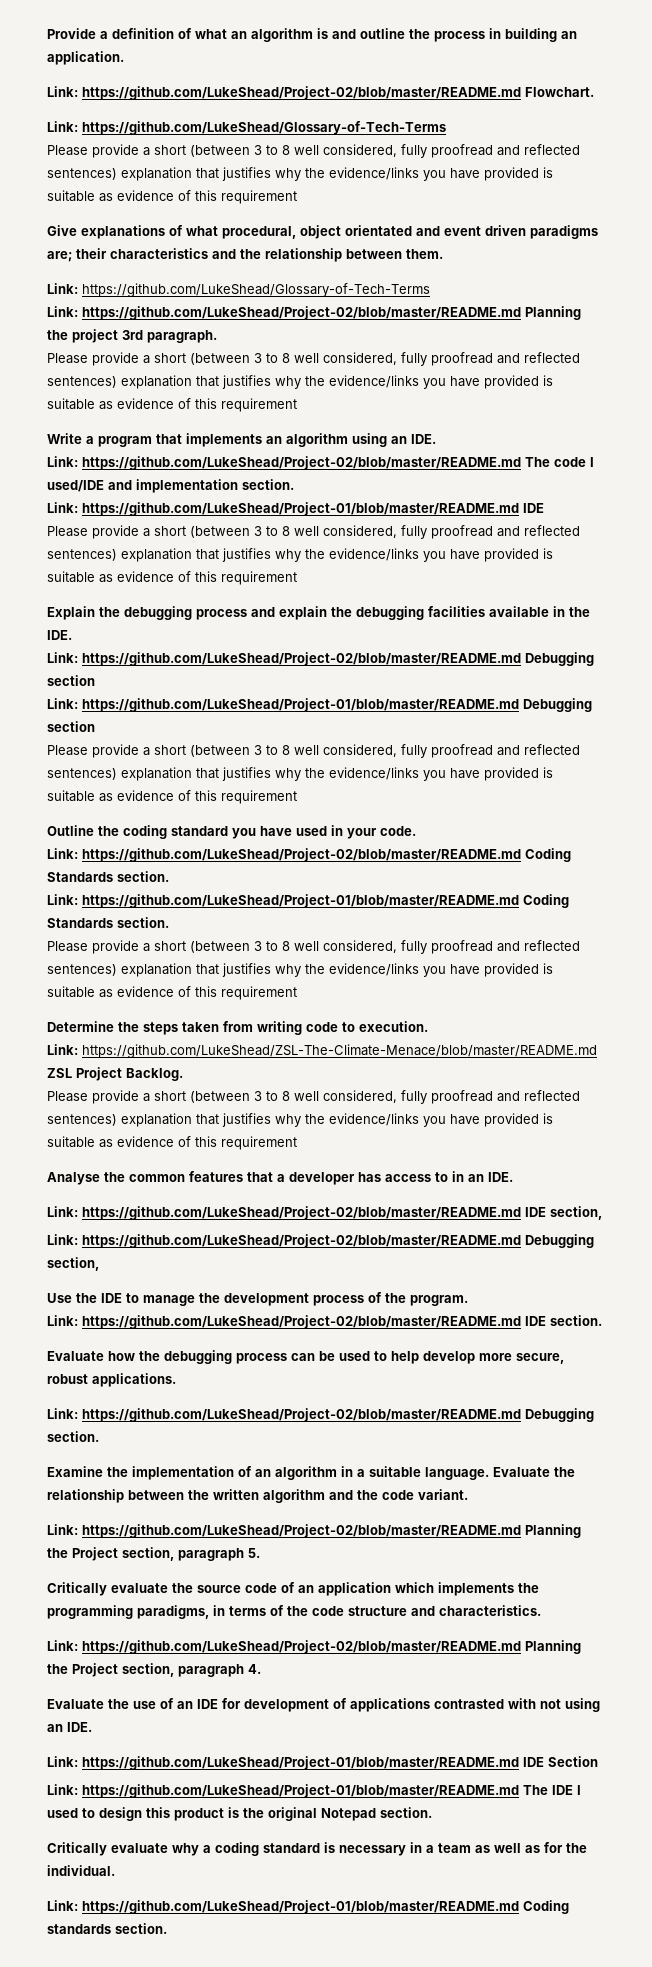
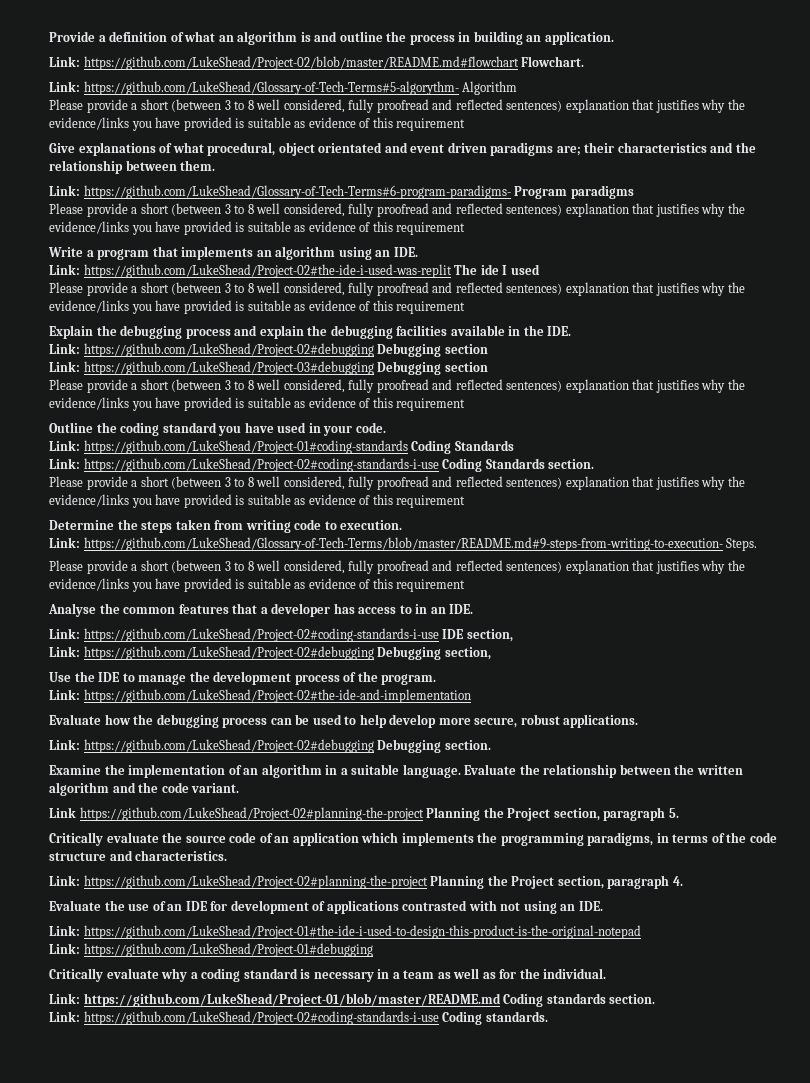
[82,86,521,100] https://github.com/LukeShead/Project-02/blob/master/README.md -> [83,56,519,70] https://github.com/LukeShead/Project-02/blob/master/README.md#flowchart
[82,121,446,135] https://github.com/LukeShead/Glossary-of-Tech-Terms -> [83,81,518,95] https://github.com/LukeShead/Glossary-of-Tech-Terms#5-algorythm- Algorithm
[82,283,430,297] [47,306,581,320] [47,329,217,343] https://github.com/LukeShead/Glossary-of-Tech-Terms // Link: https://github.com/LukeShead/Project-02/blob/master/README.md Planning the project 3rd paragraph. -> [83,185,634,199] https://github.com/LukeShead/Glossary-of-Tech-Terms#6-program-paradigms- Program paradigms
[82,456,594,470] [47,479,294,493] [47,502,544,516] https://github.com/LukeShead/Project-02/blob/master/README.md The code I used/IDE and implementation section. // Link: https://github.com/LukeShead/Project-01/blob/master/README.md IDE -> [83,264,540,278] https://github.com/LukeShead/Project-02#the-ide-i-used-was-replit The ide I used
[82,652,521,666] https://github.com/LukeShead/Project-02/blob/master/README.md -> [83,343,374,357] https://github.com/LukeShead/Project-02#debugging
[82,698,519,712] https://github.com/LukeShead/Project-01/blob/master/README.md -> [83,361,374,375] https://github.com/LukeShead/Project-03#debugging
[82,848,571,862] [47,871,169,882] [47,894,519,908] https://github.com/LukeShead/Project-02/blob/master/README.md Coding Standards section. // Link: https://github.com/LukeShead/Project-01/blob/master/README.md -> [83,440,514,454] [49,458,439,472] https://github.com/LukeShead/Project-01#coding-standards Coding Standards // Link: https://github.com/LukeShead/Project-02#coding-standards-i-use
[82,1044,597,1058] [47,1067,183,1081] https://github.com/LukeShead/ZSL-The-Climate-Menace/blob/master/README.md ZSL Project Backlog. -> [83,537,758,551] https://github.com/LukeShead/Glossary-of-Tech-Terms/blob/master/README.md#9-steps-from-writing-to-execution- Steps.
[82,1206,521,1220] https://github.com/LukeShead/Project-02/blob/master/README.md -> [83,628,439,642] https://github.com/LukeShead/Project-02#coding-standards-i-use
[82,1234,521,1248] https://github.com/LukeShead/Project-02/blob/master/README.md -> [83,646,374,660] https://github.com/LukeShead/Project-02#debugging
[82,1315,602,1329] https://github.com/LukeShead/Project-02/blob/master/README.md IDE section. -> [83,689,471,703] https://github.com/LukeShead/Project-02#the-ide-and-implementation
[82,1408,521,1422] https://github.com/LukeShead/Project-02/blob/master/README.md -> [83,739,374,753] https://github.com/LukeShead/Project-02#debugging
[47,1524,521,1538] Link: https://github.com/LukeShead/Project-02/blob/master/README.md -> [49,807,424,821] Link https://github.com/LukeShead/Project-02#planning-the-project
[82,1640,521,1654] https://github.com/LukeShead/Project-02/blob/master/README.md -> [83,875,428,889] https://github.com/LukeShead/Project-02#planning-the-project
[82,1756,598,1770] [47,1784,581,1798] [47,1807,432,1821] https://github.com/LukeShead/Project-01/blob/master/README.md IDE Section // Link: https://github.com/LukeShead/Project-01/blob/master/README.md The IDE I used to design this product is the original Notepad section. -> [83,925,641,939] [49,943,373,957] https://github.com/LukeShead/Project-01#the-ide-i-used-to-design-this-product-is-the-original-notepad // Link: https://github.com/LukeShead/Project-01#debugging
(167, 1928) none -> [49,1011,548,1025] // Link: https://github.com/LukeShead/Project-02#coding-standards-i-use Coding standards.

